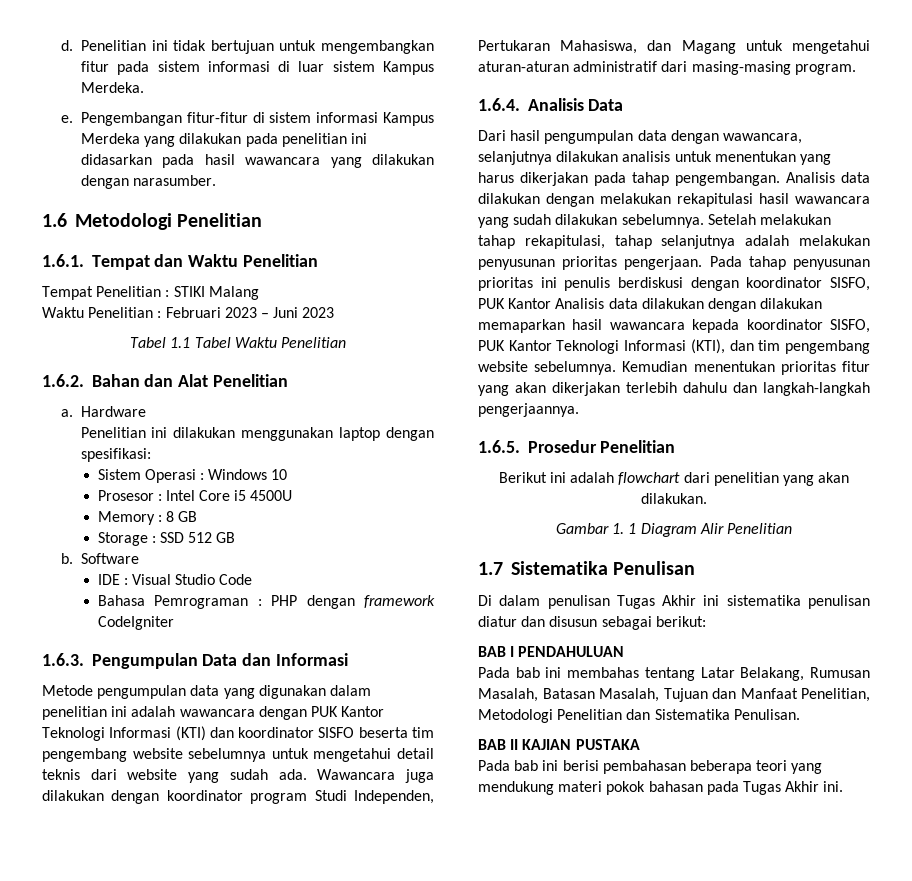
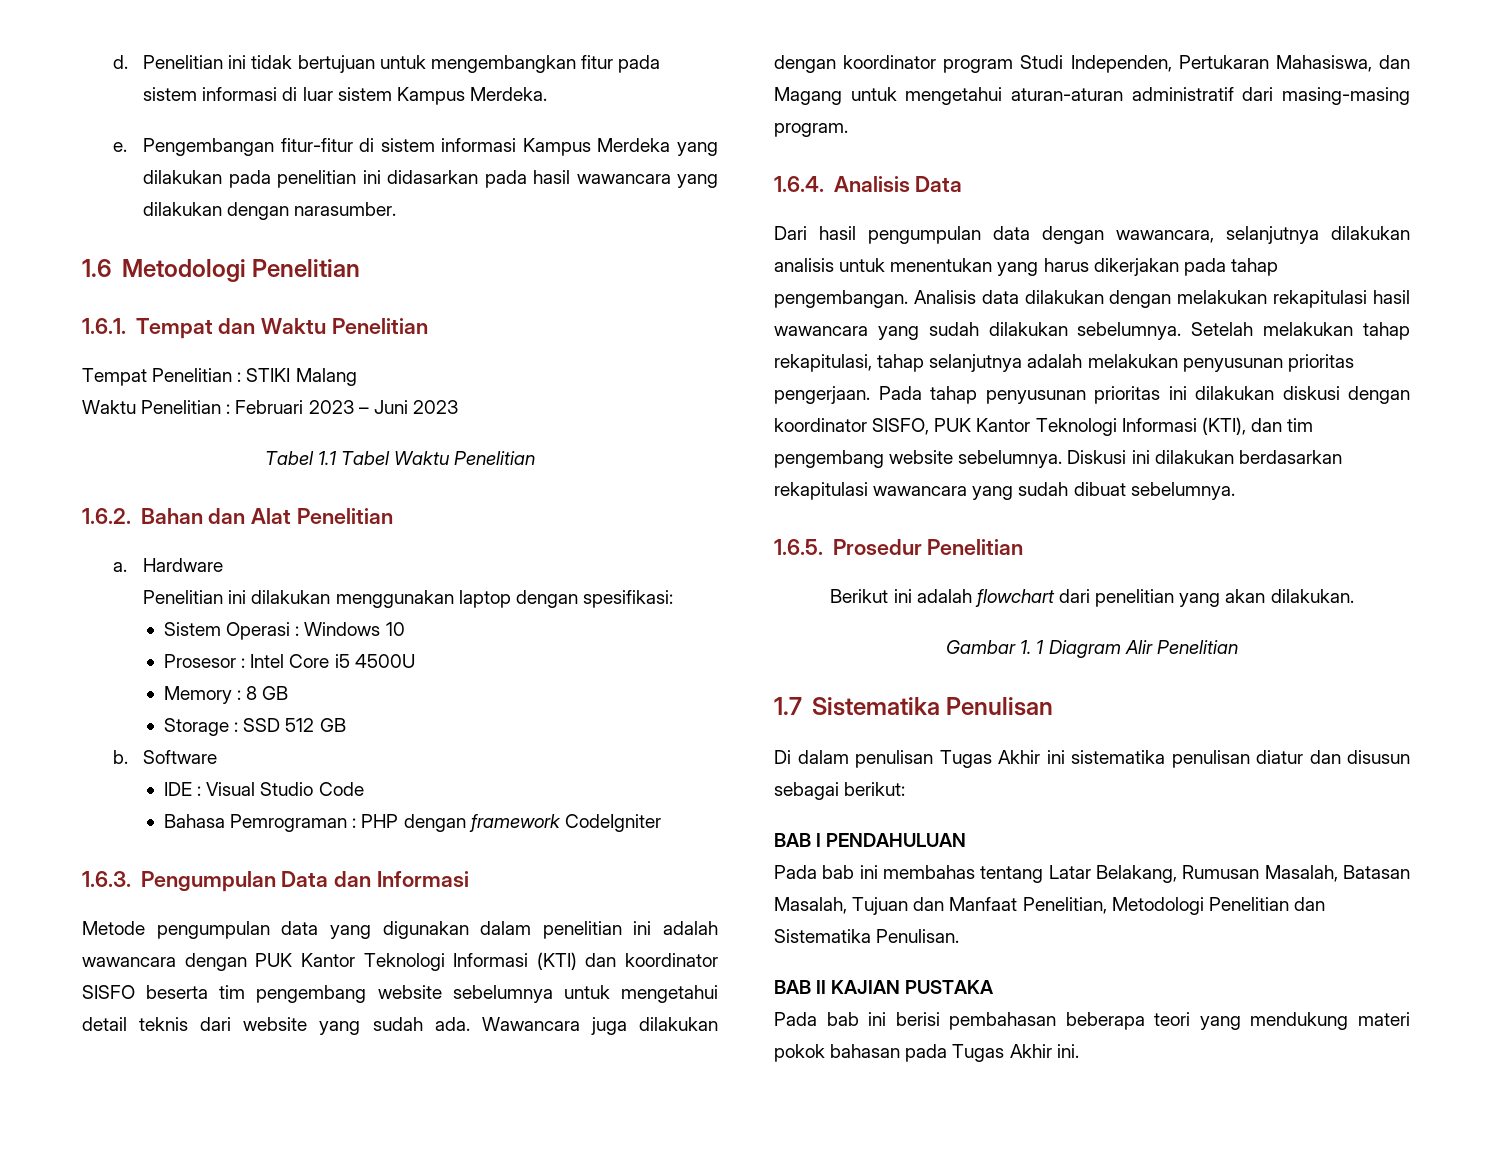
[564,277,683,291] penulis berdiskusi -> [1195,386,1340,400] dilakukan diskusi
[555,298,823,312] [478,319,870,333] [478,340,552,351] Analisis data dilakukan dengan dilakukan memaparkan hasil wawancara kepada koordinator SISFO, PUK Kantor -> (1031, 425) none
[622,361,870,375] [478,382,870,396] [478,403,579,417] Kemudian menentukan prioritas fitur yang akan dikerjakan terlebih dahulu dan langkah-langkah pengerjaannya. -> [1067,450,1342,464] [774,482,1235,500] Diskusi ini dilakukan berdasarkan rekapitulasi wawancara yang sudah dibuat sebelumnya.

